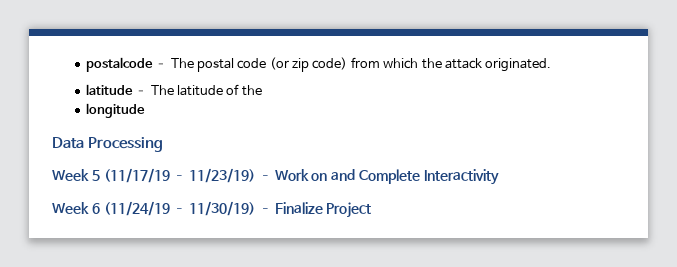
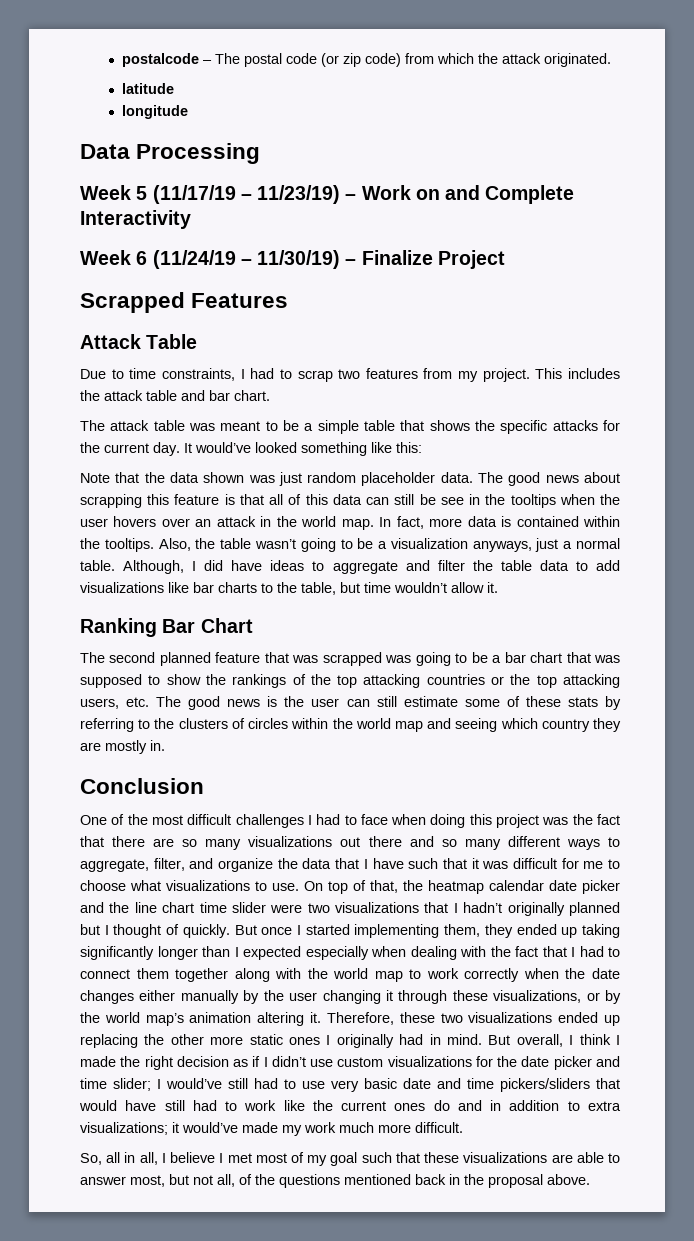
[135,84,262,96] – The latitude of the -> (175, 88) none
(372, 210) none -> [80,292,289,313] [80,334,198,349] [80,368,621,382] [80,390,270,401] [80,420,620,434] [80,442,422,456] [80,472,621,486] [80,494,621,508] [80,516,620,530] [80,538,620,552] [80,560,620,574] [80,582,498,595] [80,618,253,637] [80,652,620,666] [80,674,621,688] [80,696,621,710] [80,718,621,732] [80,740,165,754] [80,778,204,794] [80,814,620,828] [80,836,621,850] [80,858,620,872] [80,880,620,894] [80,902,620,916] [80,924,620,938] [80,946,620,960] [80,968,621,982] [80,990,621,1004] [80,1012,620,1026] [80,1034,620,1048] [80,1056,620,1070] [80,1078,620,1092] [79,1100,621,1111] [80,1122,463,1136] [80,1152,620,1166] [80,1174,590,1188] // Scrapped Features // Attack Table // Due to time constraints, I had to scrap two features from my project. This includes the attack table and bar chart. // The attack table was meant to be a simple table that shows the specific attacks for the current day. It would’ve looked something like this: // Note that the data shown was just random placeholder data. The good news about scrapping this feature is that all of this data can still be see in the tooltips when the user hovers over an attack in the world map. In fact, more data is contained within the tooltips. Also, the table wasn’t going to be a visualization anyways, just a normal table. Although, I did have ideas to aggregate and filter the table data to add visualizations like bar charts to the table, but time wouldn’t allow it. // Ranking Bar Chart // The second planned feature that was scrapped was going to be a bar chart that was supposed to show the rankings of the top attacking countries or the top attacking users, etc. The good news is the user can still estimate some of these stats by referring to the clusters of circles within the world map and seeing which country they are mostly in. // Conclusion // One of the most difficult challenges I had to face when doing this project was the fact that there are so many visualizations out there and so many different ways to aggregate, filter, and organize the data that I have such that it was difficult for me to choose what visualizations to use. On top of that, the heatmap calendar date picker and the line chart time slider were two visualizations that I hadn’t originally planned but I thought of quickly. But once I started implementing them, they ended up taking significantly longer than I expected especially when dealing with the fact that I had to connect them together along with the world map to work correctly when the date changes either manually by the user changing it through these visualizations, or by the world map’s animation altering it. Therefore, these two visualizations ended up replacing the other more static ones I originally had in mind. But overall, I think I made the right decision as if I didn’t use custom visualizations for the date picker and time slider; I would’ve still had to use very basic date and time pickers/sliders that would have still had to work like the current ones do and in addition to extra visualizations; it would’ve made my work much more difficult. // So, all in all, I believe I met most of my goal such that these visualizations are able to answer most, but not all, of the questions mentioned back in the proposal above.

